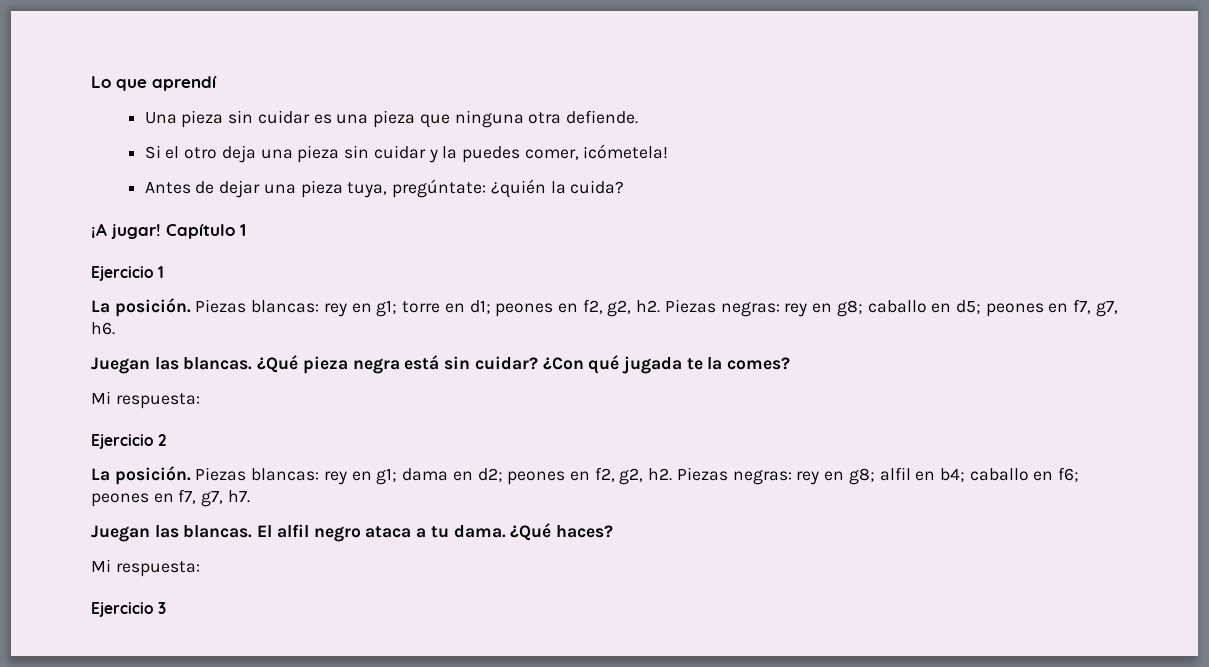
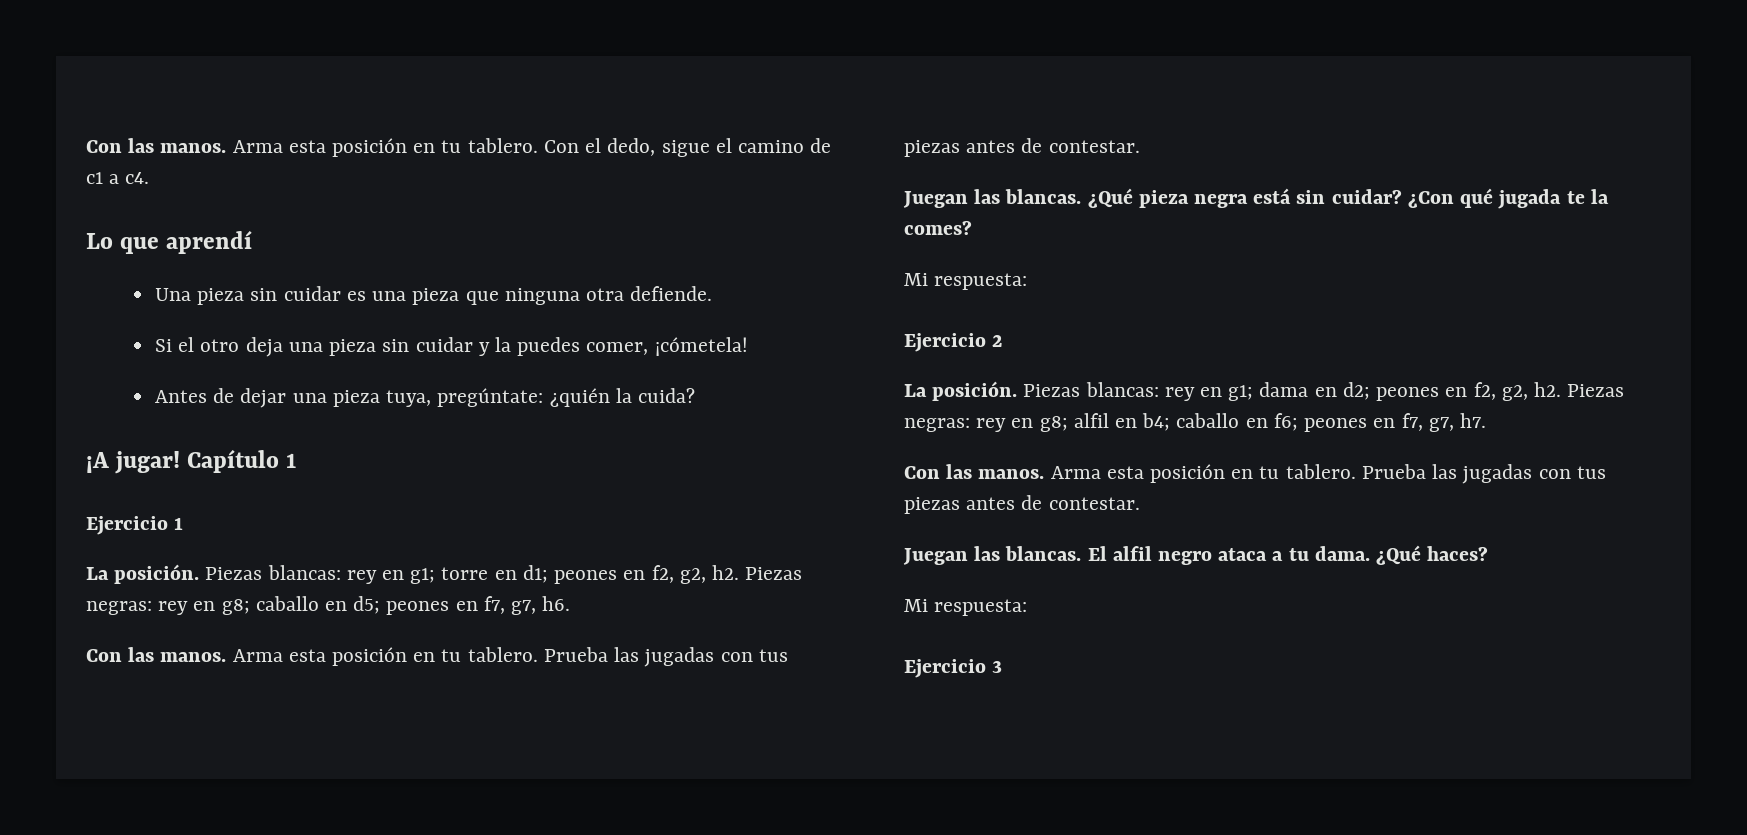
(91, 82) none -> [86,138,832,157] [86,172,150,184] Con las manos. Arma esta posición en tu tablero. Con el dedo, sigue el camino de c1 a c4. //
(115, 328) none -> [86,647,788,667] [904,138,1140,157] // Con las manos. Arma esta posición en tu tablero. Prueba las jugadas con tus piezas antes de contestar.
(250, 496) none -> [904,464,1606,484] [904,495,1140,514] // Con las manos. Arma esta posición en tu tablero. Prueba las jugadas con tus piezas antes de contestar.

